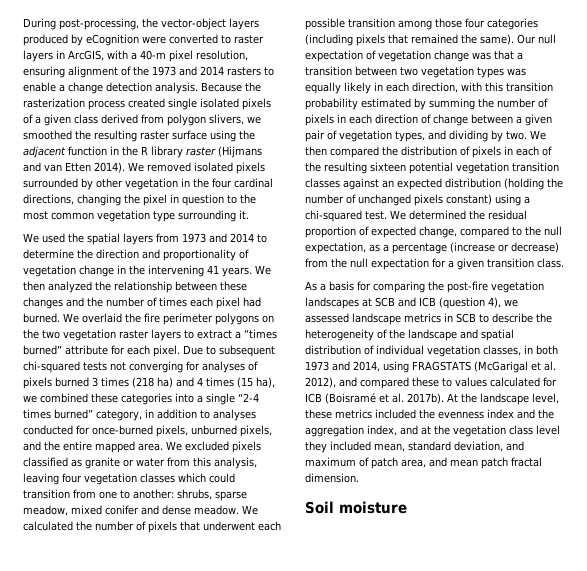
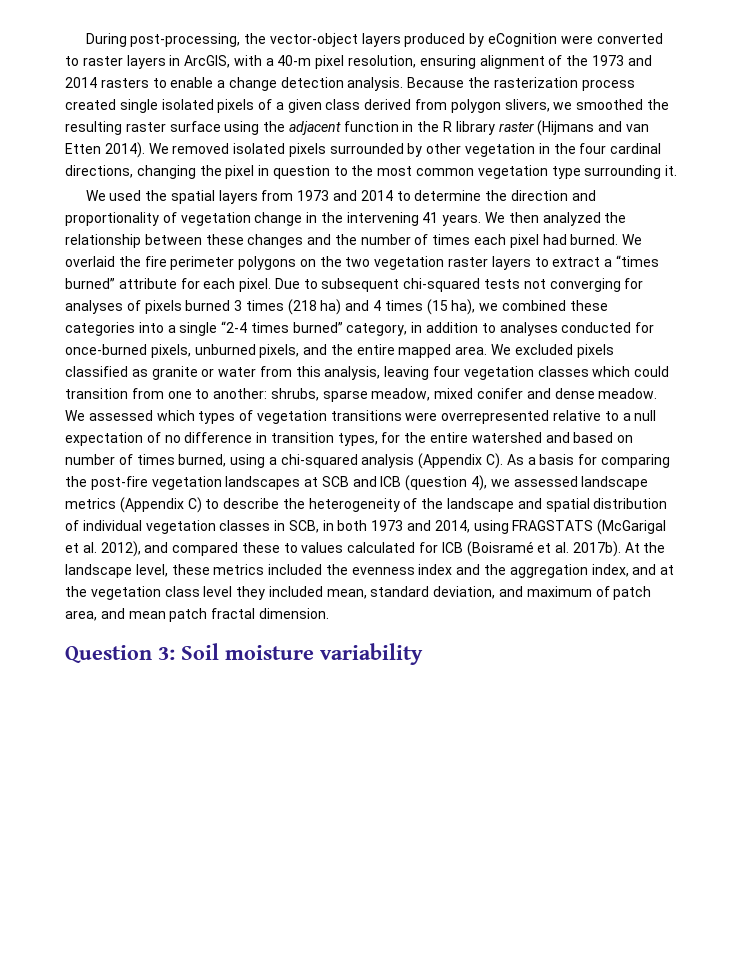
[23,521,281,533] [305,18,538,30] [305,34,556,46] [305,50,523,62] [305,66,526,78] [305,82,553,94] [305,98,548,110] [305,114,552,126] [305,130,546,142] [305,146,552,158] [305,162,559,174] [305,178,563,190] [305,194,530,206] [305,210,527,222] [305,226,562,238] [305,242,559,254] [305,258,564,270] calculated the number of pixels that underwent each possible transition among those four categories (including pixels that remained the same). Our null expectation of vegetation change was that a transition between two vegetation types was equally likely in each direction, with this transition probability estimated by summing the number of pixels in each direction of change between a given pair of vegetation types, and dividing by two. We then compared the distribution of pixels in each of the resulting sixteen potential vegetation transition classes against an expected distribution (holding the number of unchanged pixels constant) using a chi-squared test. We determined the residual proportion of expected change, compared to the null expectation, as a percentage (increase or decrease) from the null expectation for a given transition class. // -> [88,410,657,424] [65,432,634,446] [65,453,504,469] assessed which types of vegetation transitions were overrepresented relative to a null expectation of no difference in transition types, for the entire watershed and based on number of times burned, using a chi-squared analysis (Appendix C).
[444,313,476,323] in SCB -> [119,497,202,513] (Appendix C)
[483,345,521,356] classes, -> [219,520,319,533] classes in SCB,
(359, 478) none -> [65,645,175,663] Question 3:
(407, 507) none -> [320,643,423,665] variability

